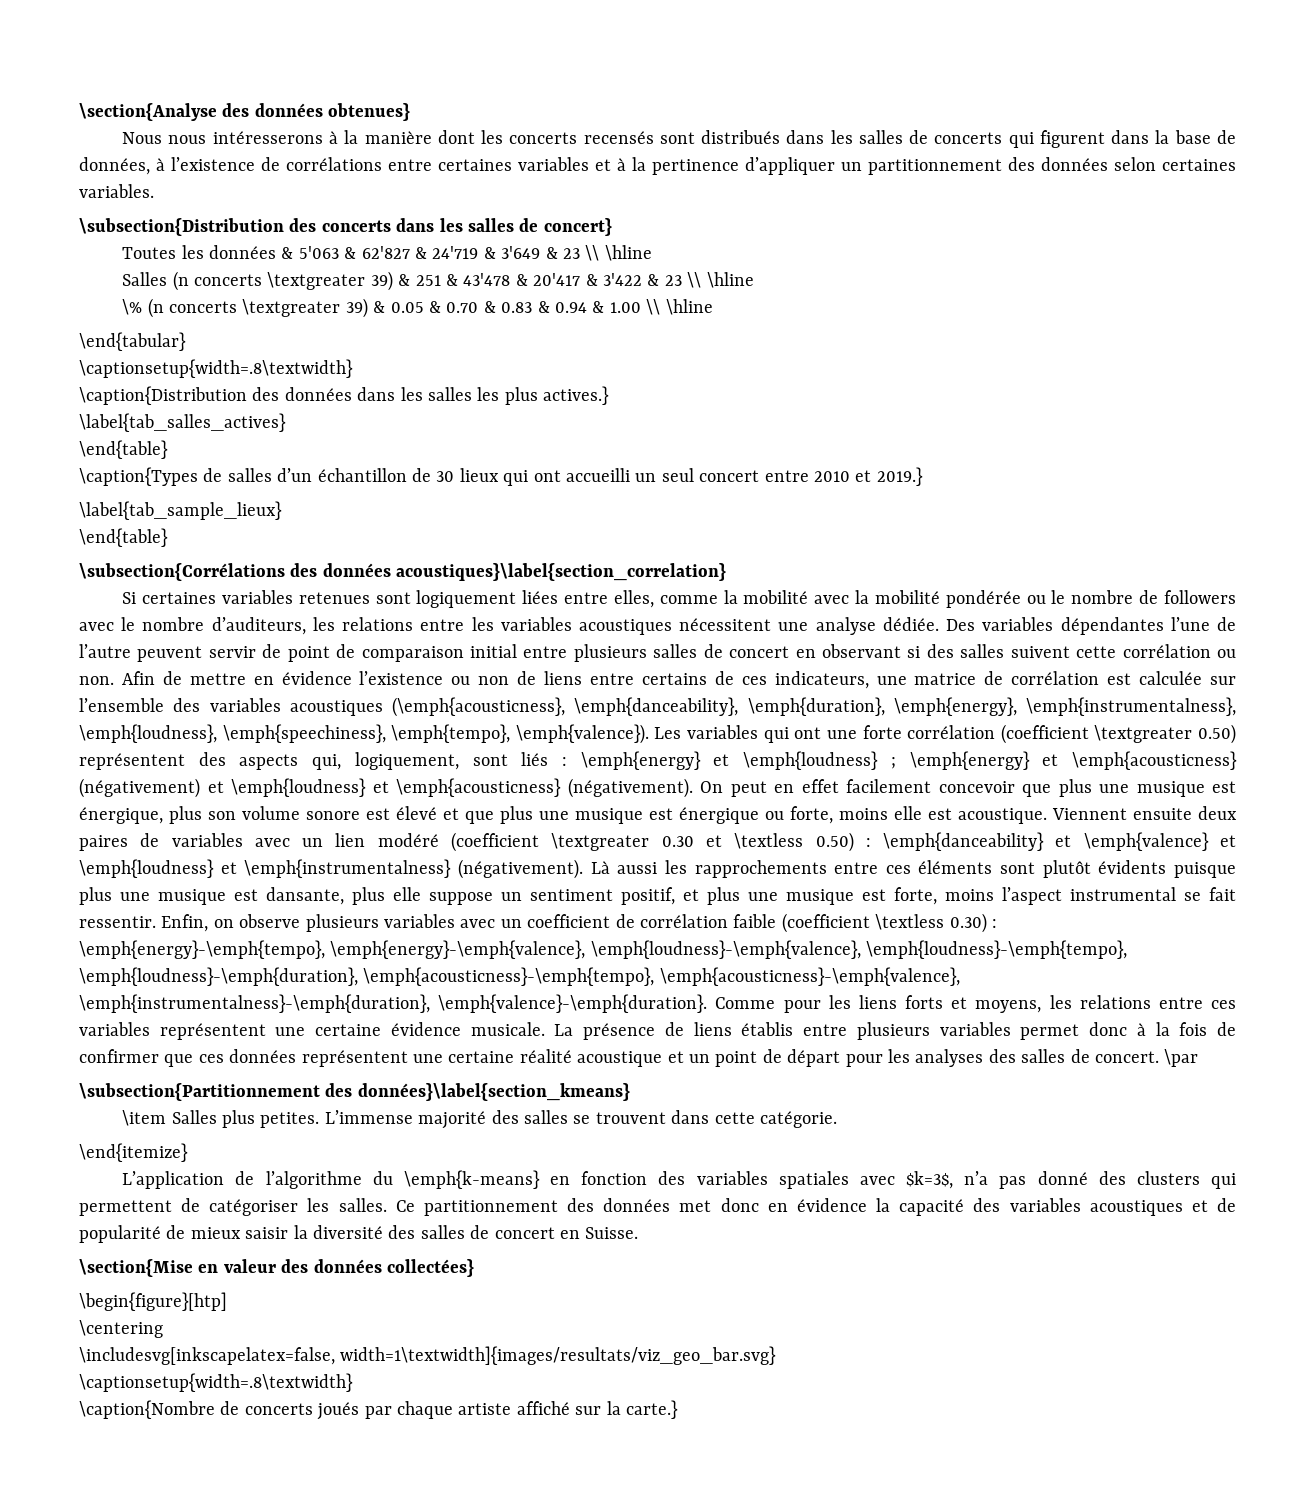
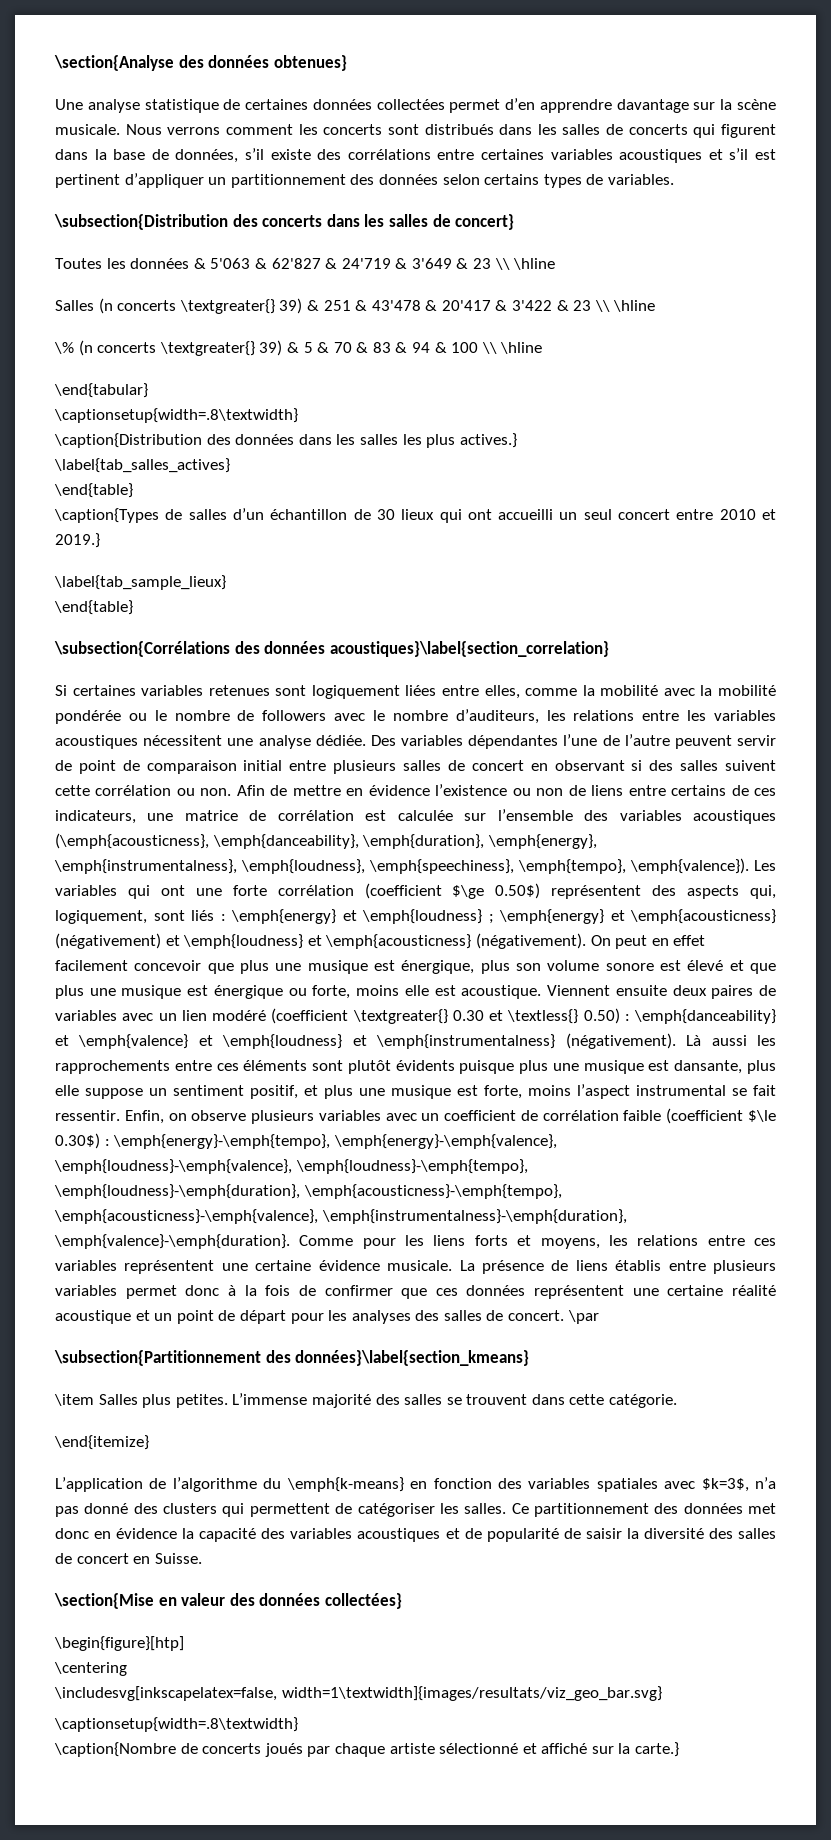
[122,130,475,144] Nous nous intéresserons à la manière dont -> [55,98,776,113] [55,124,293,135] Une analyse statistique de certaines données collectées permet d’en apprendre davantage sur la scène musicale. Nous verrons comment
[583,131,654,144] recensés -> (383, 129) none
[156,157,280,171] à l’existence de -> [244,148,342,160] s’il existe des
[595,157,739,175] et à la pertinence -> [619,148,777,163] [55,174,120,188] acoustiques et s’il est pertinent
[1162,159,1236,171] certaines -> [484,174,604,188] certains types de
[267,272,366,290] \textgreater -> [179,299,275,314] \textgreater{}
[242,298,641,318] \textgreater 39) & 0.05 & 0.70 & 0.83 & 0.94 & 1.00 -> [159,340,479,356] \textgreater{} 39) & 5 & 70 & 83 & 94 & 100
[1094,724,1237,744] \textgreater 0.50) -> [452,883,541,899] $\ge 0.50$)
[551,833,650,851] \textgreater -> [352,1009,448,1024] \textgreater{}
[734,833,804,849] \textless -> [507,1009,579,1024] \textless{}
[875,913,987,933] \textless 0.30) -> [747,1110,776,1122] [55,1133,100,1149] $\le 0.30$)
[190,1227,241,1239] mieux -> (581, 1533) none
(512, 1409) none -> [439,1743,537,1754] sélectionné et

